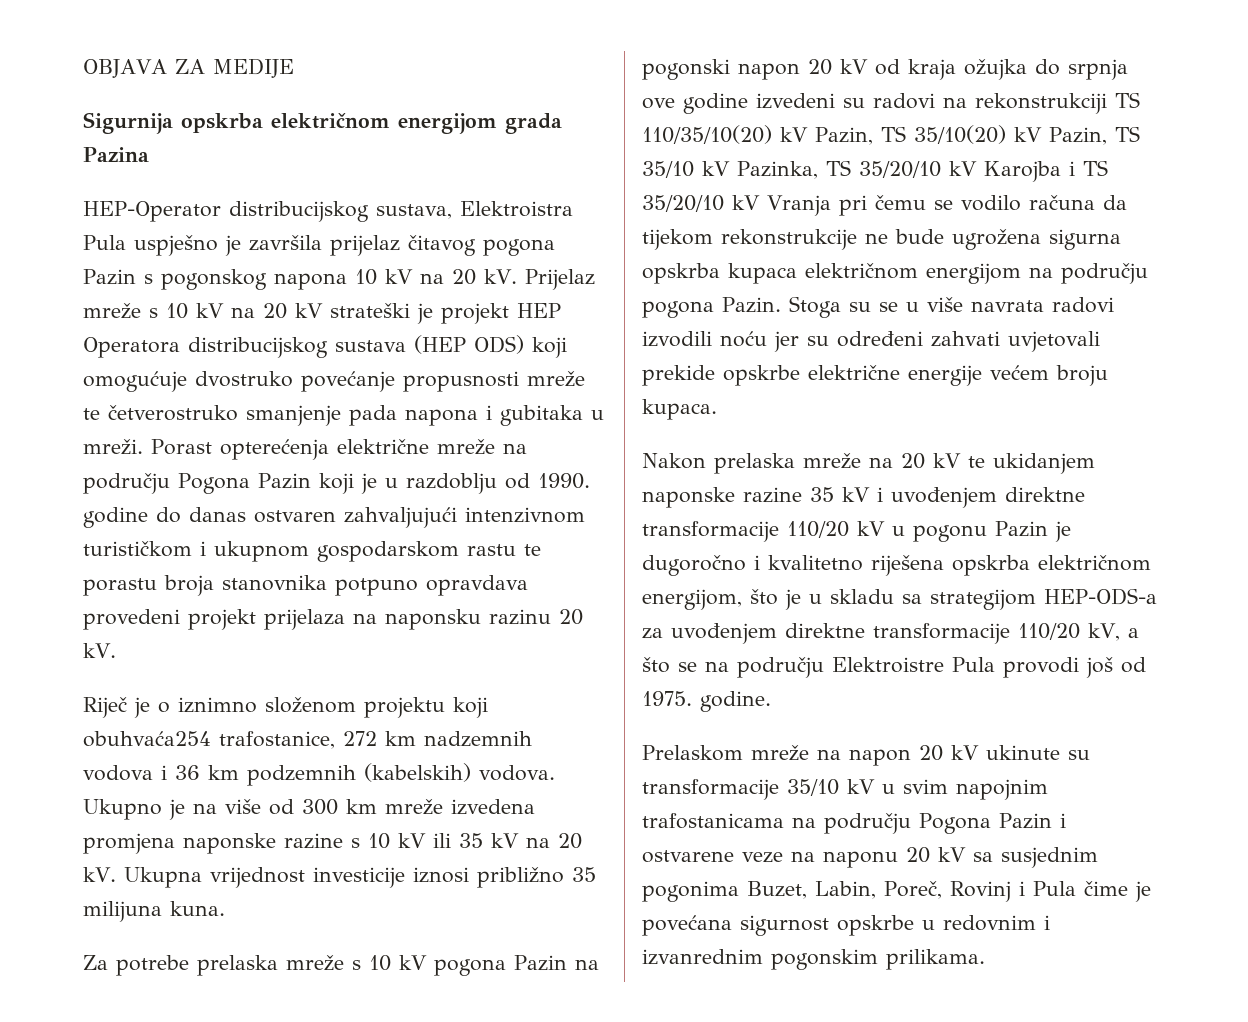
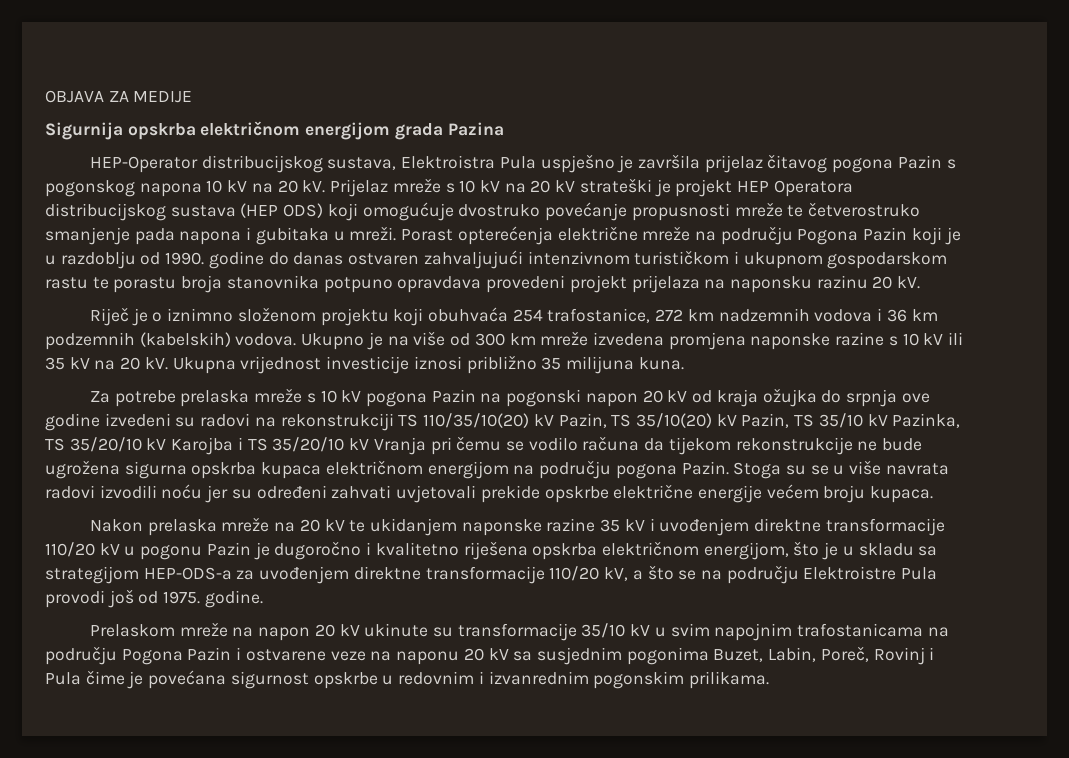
[83,731,211,747] obuhvaća254 -> [428,307,543,322] obuhvaća 254

